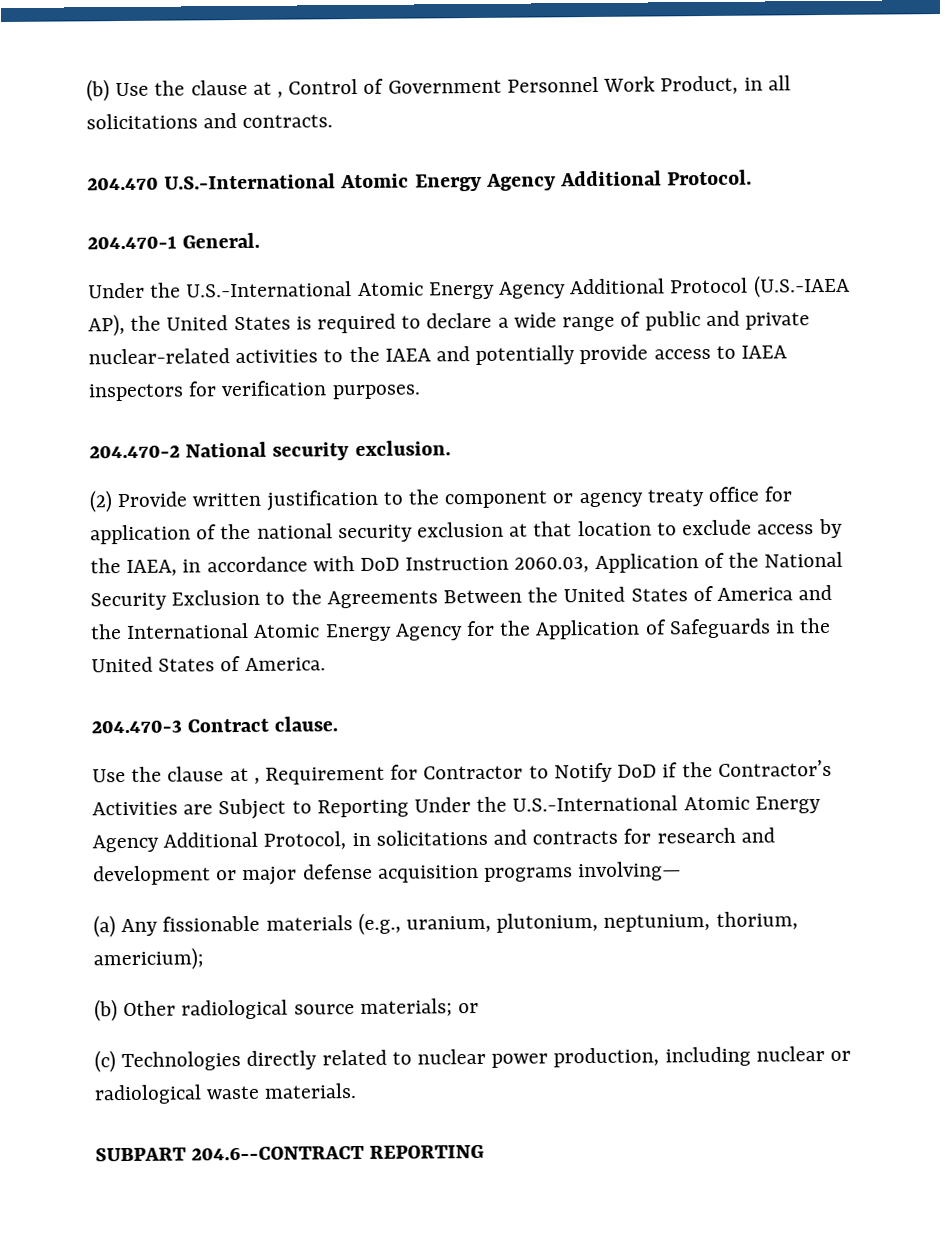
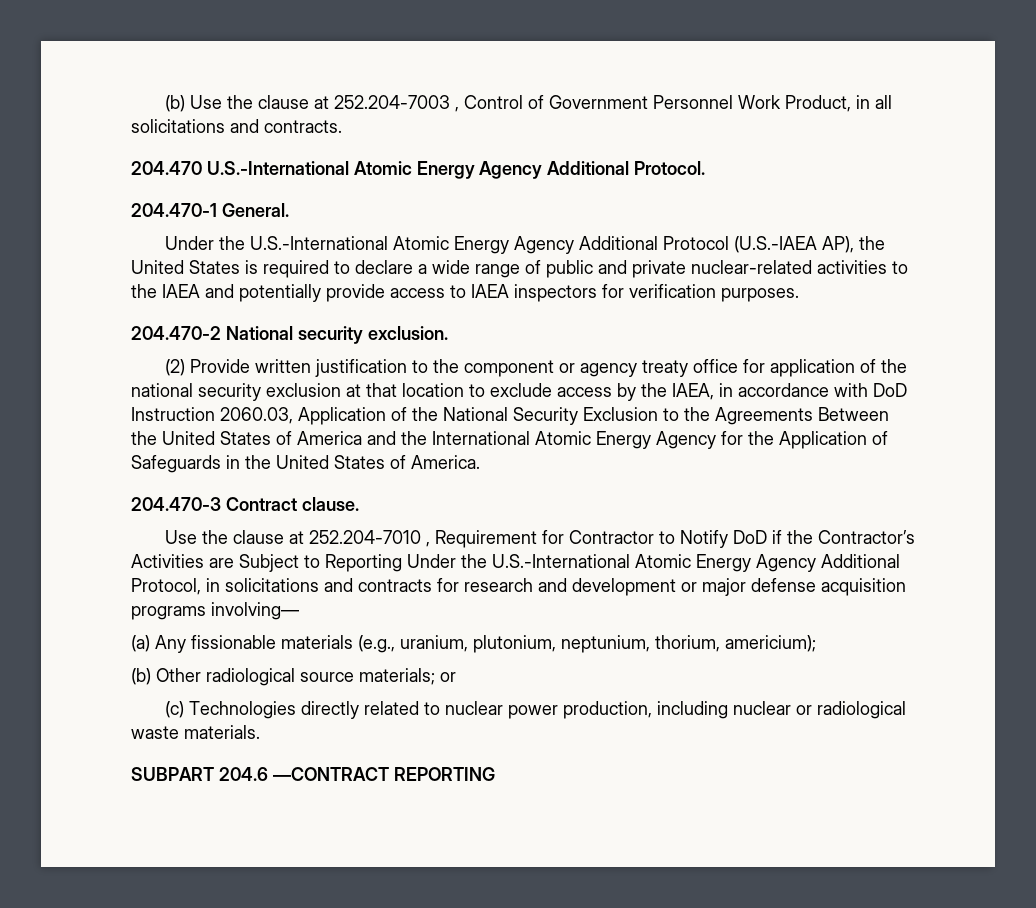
(272, 88) none -> [333,95,450,109] 252.204-7003
(249, 774) none -> [308,530,421,544] 252.204-7010
[191,1145,366,1161] 204.6--CONTRACT -> [218,767,389,781] 204.6 —CONTRACT

